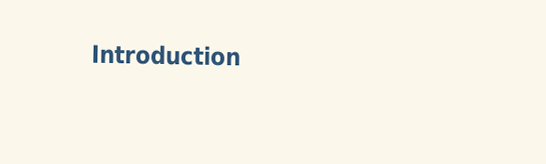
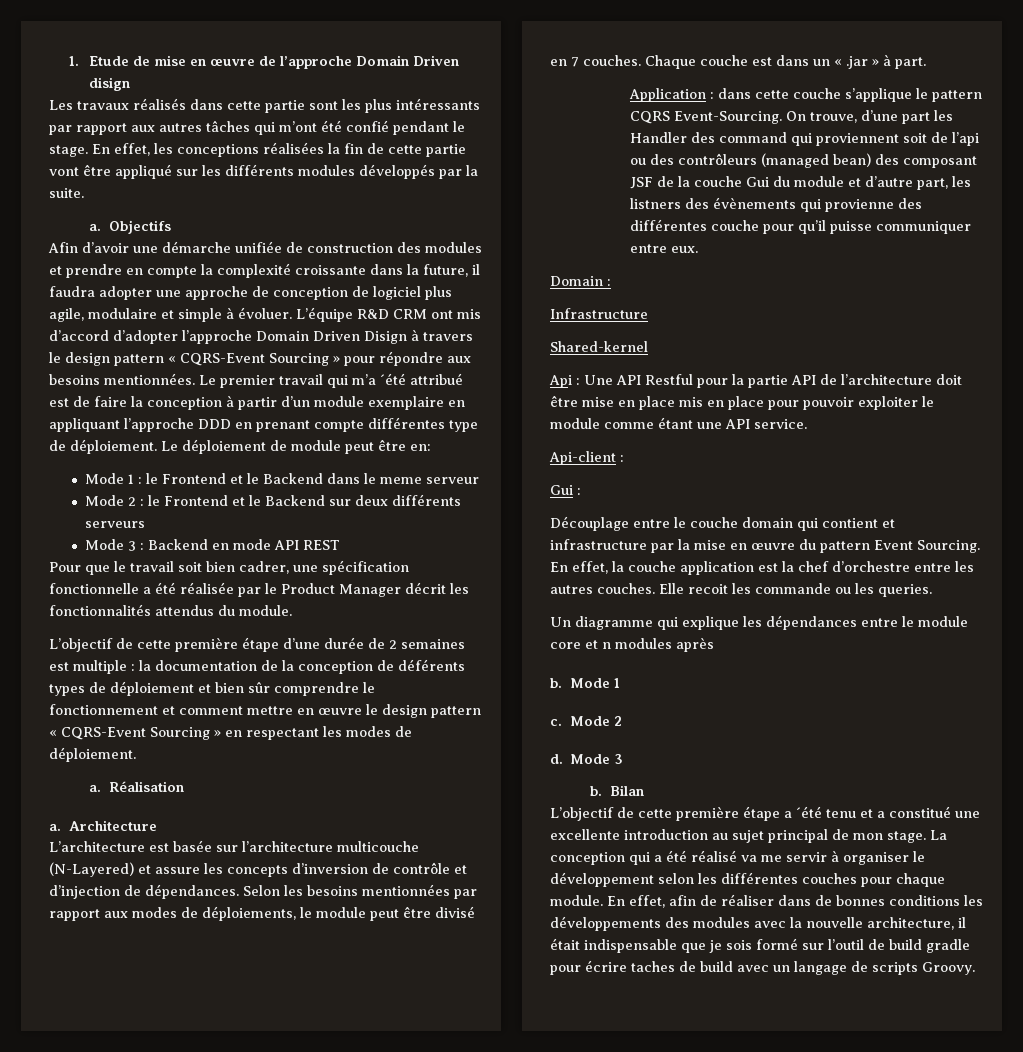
[91,43,241,67] Introduction -> [68,55,459,69] [88,77,130,91] [49,98,480,113] [49,120,465,135] [49,142,466,157] [49,164,478,179] [49,188,84,198] [88,220,171,234] [48,241,482,253] [49,263,480,278] [49,286,452,300] [49,307,481,322] [49,329,473,344] [49,351,471,366] [49,373,463,388] [49,395,465,410] [49,417,478,432] [49,439,431,454] [84,473,479,484] [84,494,461,506] [84,521,145,528] [84,539,340,551] [49,560,409,575] [49,582,469,597] [49,604,292,616] [49,637,465,652] [49,659,465,674] [49,681,375,696] [49,704,481,718] [49,726,412,740] [49,747,136,762] [88,781,184,792] [49,820,157,831] [49,840,419,852] [49,862,467,877] [49,884,477,899] [49,906,475,921] [550,54,926,69] [628,88,982,102] [629,110,953,124] [629,132,979,146] [629,153,977,168] [629,176,971,190] [629,197,922,212] [629,219,971,234] [629,244,698,253] [550,276,611,286] [550,308,648,319] [550,341,648,352] [549,374,962,388] [550,395,934,410] [550,417,807,429] [549,451,624,465] [550,485,581,495] [550,516,895,531] [550,539,980,553] [550,561,974,575] [550,583,932,597] [550,615,968,630] [550,637,714,652] [550,678,620,688] [550,716,622,726] [550,754,624,764] [589,785,644,796] [550,806,980,821] [550,829,947,843] [550,850,925,865] [550,872,945,887] [550,894,983,908] [550,916,966,931] [550,938,970,953] [550,960,975,975] 1. Etude de mise en œuvre de l’approche Domain Driven disign // Les travaux réalisés dans cette partie sont les plus intéressants par rapport aux autres tâches qui m’ont été confié pendant le stage. En effet, les conceptions réalisées la fin de cette partie vont être appliqué sur les différents modules développés par la suite. // a. Objectifs // Afin d’avoir une démarche unifiée de construction des modules et prendre en compte la complexité croissante dans la future, il faudra adopter une approche de conception de logiciel plus agile, modulaire et simple à évoluer. L’équipe R&D CRM ont mis d’accord d’adopter l’approche Domain Driven Disign à travers le design pattern « CQRS-Event Sourcing » pour répondre aux besoins mentionnées. Le premier travail qui m’a ´été attribué est de faire la conception à partir d’un module exemplaire en appliquant l’approche DDD en prenant compte différentes type de déploiement. Le déploiement de module peut être en: // Mode 1 : le Frontend et le Backend dans le meme serveur // Mode 2 : le Frontend et le Backend sur deux différents serveurs // Mode 3 : Backend en mode API REST // Pour que le travail soit bien cadrer, une spécification fonctionnelle a été réalisée par le Product Manager décrit les fonctionnalités attendus du module. // L’objectif de cette première étape d’une durée de 2 semaines est multiple : la documentation de la conception de déférents types de déploiement et bien sûr comprendre le fonctionnement et comment mettre en œuvre le design pattern « CQRS-Event Sourcing » en respectant les modes de déploiement. // a. Réalisation // a. Architecture // L’architecture est basée sur l’architecture multicouche (N-Layered) et assure les concepts d’inversion de contrôle et d’injection de dépendances. Selon les besoins mentionnées par rapport aux modes de déploiements, le module peut être divisé en 7 couches. Chaque couche est dans un « .jar » à part. // Application : dans cette couche s’applique le pattern CQRS Event-Sourcing. On trouve, d’une part les Handler des command qui proviennent soit de l’api ou des contrôleurs (managed bean) des composant JSF de la couche Gui du module et d’autre part, les listners des évènements qui provienne des différentes couche pour qu’il puisse communiquer entre eux. // Domain : // Infrastructure // Shared-kernel // Api : Une API Restful pour la partie API de l’architecture doit être mise en place mis en place pour pouvoir exploiter le module comme étant une API service. // Api-client : // Gui : // Découplage entre le couche domain qui contient et infrastructure par la mise en œuvre du pattern Event Sourcing. En effet, la couche application est la chef d’orchestre entre les autres couches. Elle recoit les commande ou les queries. // Un diagramme qui explique les dépendances entre le module core et n modules après // b. Mode 1 // c. Mode 2 // d. Mode 3 // b. Bilan // L’objectif de cette première étape a ´été tenu et a constitué une excellente introduction au sujet principal de mon stage. La conception qui a été réalisé va me servir à organiser le développement selon les différentes couches pour chaque module. En effet, afin de réaliser dans de bonnes conditions les développements des modules avec la nouvelle architecture, il était indispensable que je sois formé sur l’outil de build gradle pour écrire taches de build avec un langage de scripts Groovy.

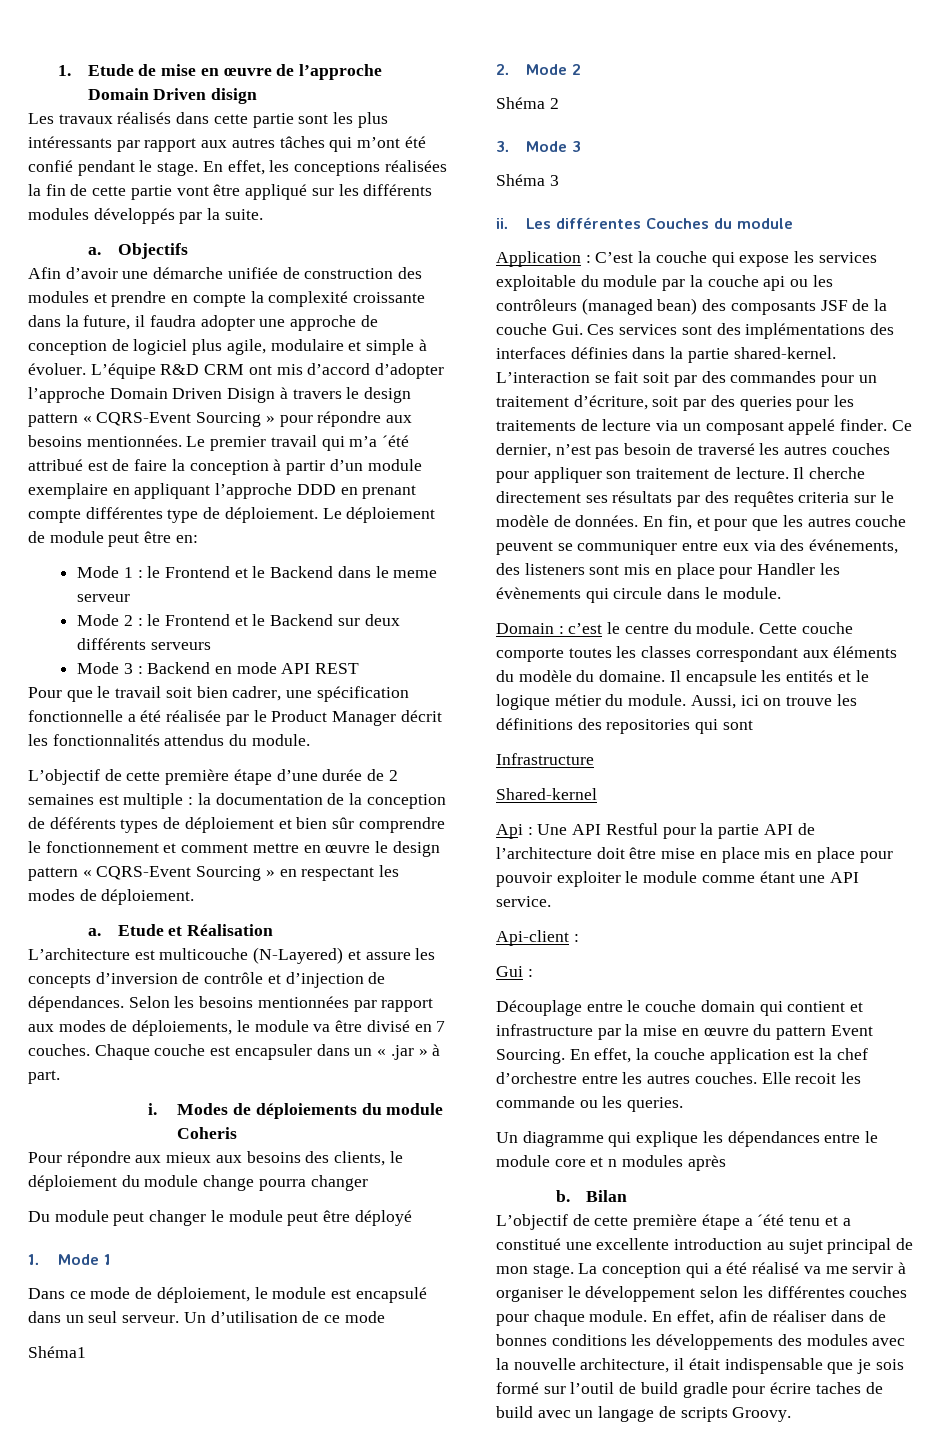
(101, 788) none -> [117,924,183,936] Etude et
[49,820,157,831] // a. Architecture -> (274, 930) none
[173,840,333,852] basée sur l’architecture -> (155, 955) none
[370,909,399,921] peut -> [313,1024,331,1032] va
(772, 61) none -> [234,1044,312,1060] encapsuler
[628,88,982,102] [629,110,953,124] [629,132,979,146] [629,154,674,165] Application : dans cette couche s’applique le pattern CQRS Event-Sourcing. On trouve, d’une part les Handler des command qui proviennent soit de l’api ou des -> [147,1103,444,1119] [177,1127,238,1139] [28,1151,403,1167] [28,1175,368,1191] [28,1210,412,1226] [28,1254,111,1265] [28,1287,427,1303] [28,1311,385,1323] [28,1346,86,1358] [496,64,581,75] [496,97,559,109] [496,141,581,152] [496,174,559,186] [496,217,793,229] [496,251,877,267] [496,275,833,291] i. Modes de déploiements du module Coheris // Pour répondre aux mieux aux besoins des clients, le déploiement du module change pourra changer // Du module peut changer le module peut être déployé // 1. Mode 1 // Dans ce mode de déploiement, le module est encapsulé dans un seul serveur. Un d’utilisation de ce mode // Shéma1 // 2. Mode 2 // Shéma 2 // 3. Mode 3 // Shéma 3 // ii. Les différentes Couches du module // Application : C’est la couche qui expose les services exploitable du module par la couche api ou les
[902,156,977,168] composant -> [730,301,816,315] composants
[745,176,971,190] [629,197,922,212] [629,219,971,234] [629,244,698,253] [550,276,611,286] Gui du module et d’autre part, les listners des évènements qui provienne des différentes couche pour qu’il puisse communiquer entre eux. // Domain : -> [551,323,895,339] [496,347,836,363] [496,371,877,387] [496,395,855,411] [496,419,912,435] [496,443,890,459] [496,467,866,483] [496,491,894,507] [496,515,907,531] [496,539,899,555] [496,563,840,579] [496,587,781,603] [496,622,853,634] [496,646,898,662] [496,670,869,686] [496,694,857,710] [496,718,753,734] Gui. Ces services sont des implémentations des interfaces définies dans la partie shared-kernel. L’interaction se fait soit par des commandes pour un traitement d’écriture, soit par des queries pour les traitements de lecture via un composant appelé finder. Ce dernier, n’est pas besoin de traversé les autres couches pour appliquer son traitement de lecture. Il cherche directement ses résultats par des requêtes criteria sur le modèle de données. En fin, et pour que les autres couche peuvent se communiquer entre eux via des événements, des listeners sont mis en place pour Handler les évènements qui circule dans le module. // Domain : c’est le centre du module. Cette couche comporte toutes les classes correspondant aux éléments du modèle du domaine. Il encapsule les entités et le logique métier du module. Aussi, ici on trouve les définitions des repositories qui sont
[550,678,620,688] [550,716,622,726] [550,754,624,764] // b. Mode 1 // c. Mode 2 // d. Mode 3 -> (726, 1163) none

